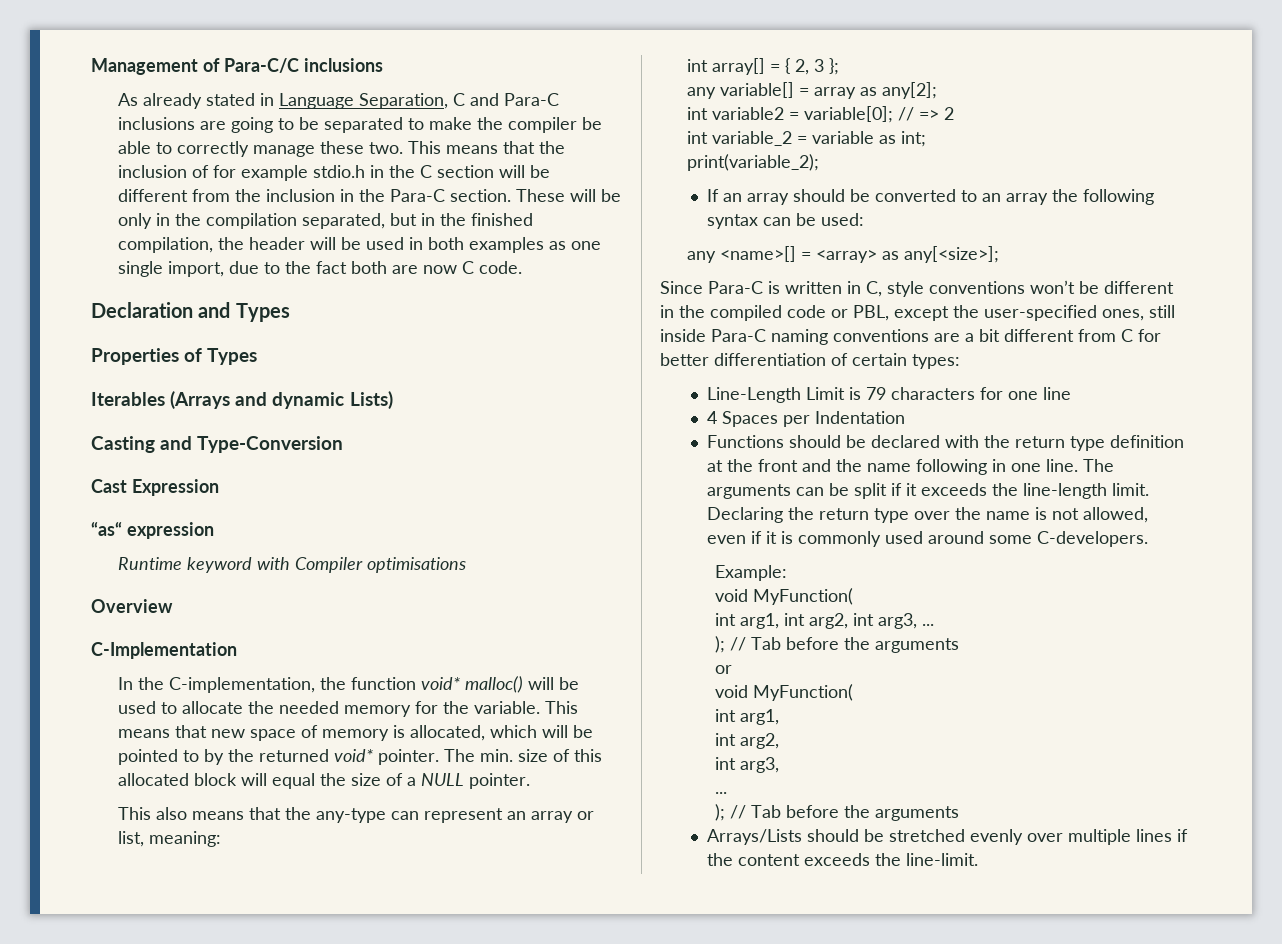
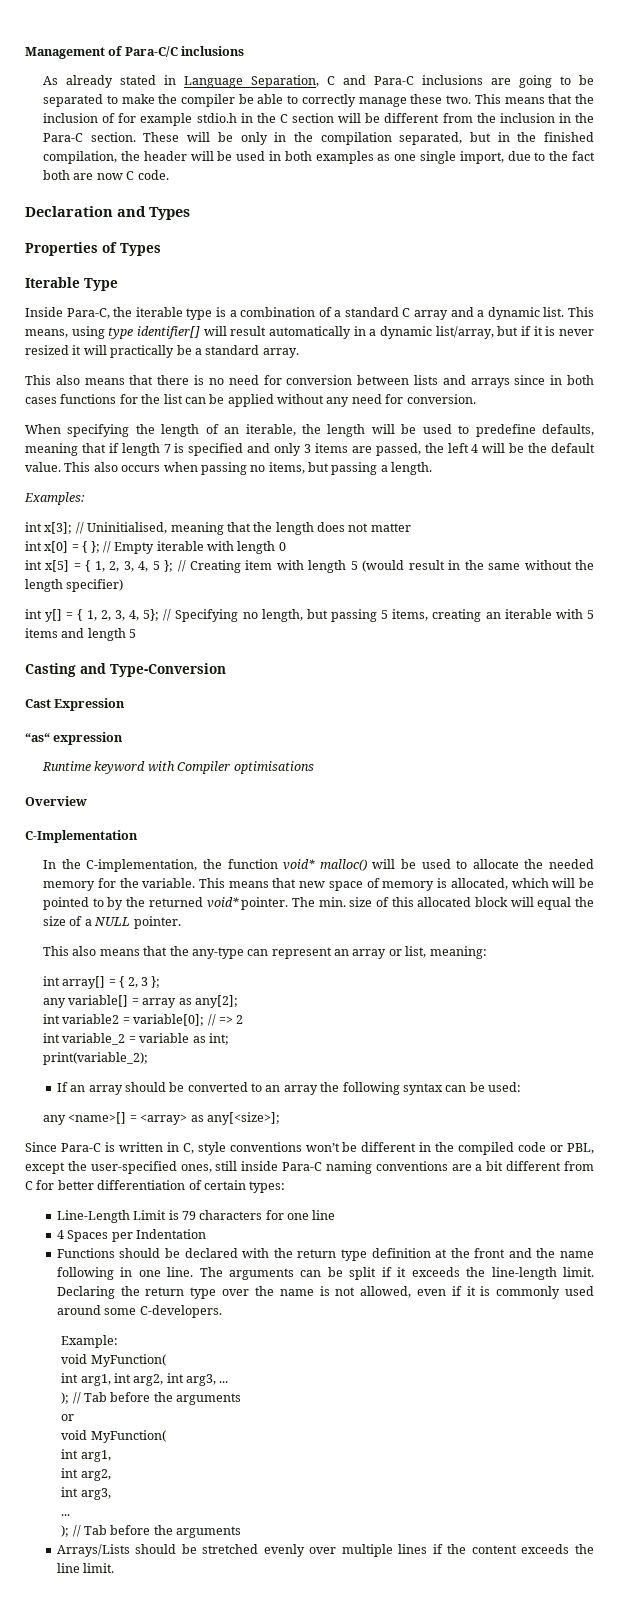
[91,391,393,409] Iterables (Arrays and dynamic Lists) -> [25,277,118,291] [25,307,594,320] [25,326,594,339] [25,345,299,358] [25,375,594,388] [25,394,476,407] [25,424,595,437] [25,443,595,456] [25,462,433,475] [24,492,85,505] [25,522,411,535] [25,541,286,554] [25,560,594,573] [25,579,124,592] [25,609,594,622] [25,628,137,641] Iterable Type // Inside Para-C, the iterable type is a combination of a standard C array and a dynamic list. This means, using type identifier[] will result automatically in a dynamic list/array, but if it is never resized it will practically be a standard array. // This also means that there is no need for conversion between lists and arrays since in both cases functions for the list can be applied without any need for conversion. // When specifying the length of an iterable, the length will be used to predefine defaults, meaning that if length 7 is specified and only 3 items are passed, the left 4 will be the default value. This also occurs when passing no items, but passing a length. // Examples: // int x[3]; // Uninitialised, meaning that the length does not matter // int x[0] = { }; // Empty iterable with length 0 // int x[5] = { 1, 2, 3, 4, 5 }; // Creating item with length 5 (would result in the same without the length specifier) // int y[] = { 1, 2, 3, 4, 5}; // Specifying no length, but passing 5 items, creating an iterable with 5 items and length 5
[906,853,979,866] line-limit. -> [56,1563,115,1573] line limit.

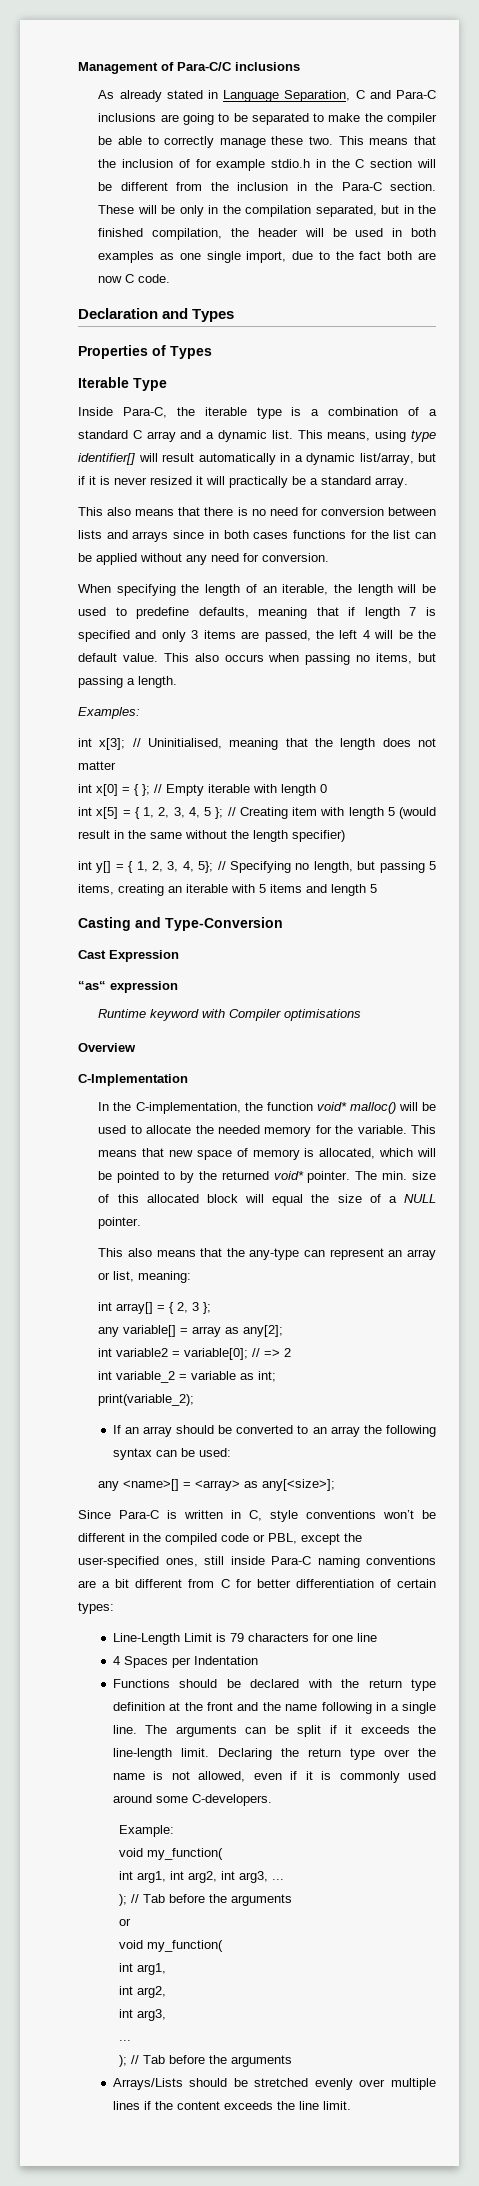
[138,1270,161,1277] one -> [390,1702,436,1714] a single
[90,1354,166,1367] MyFunction( -> [146,1848,223,1860] my_function(
[90,1430,166,1443] MyFunction( -> [146,1940,223,1952] my_function(

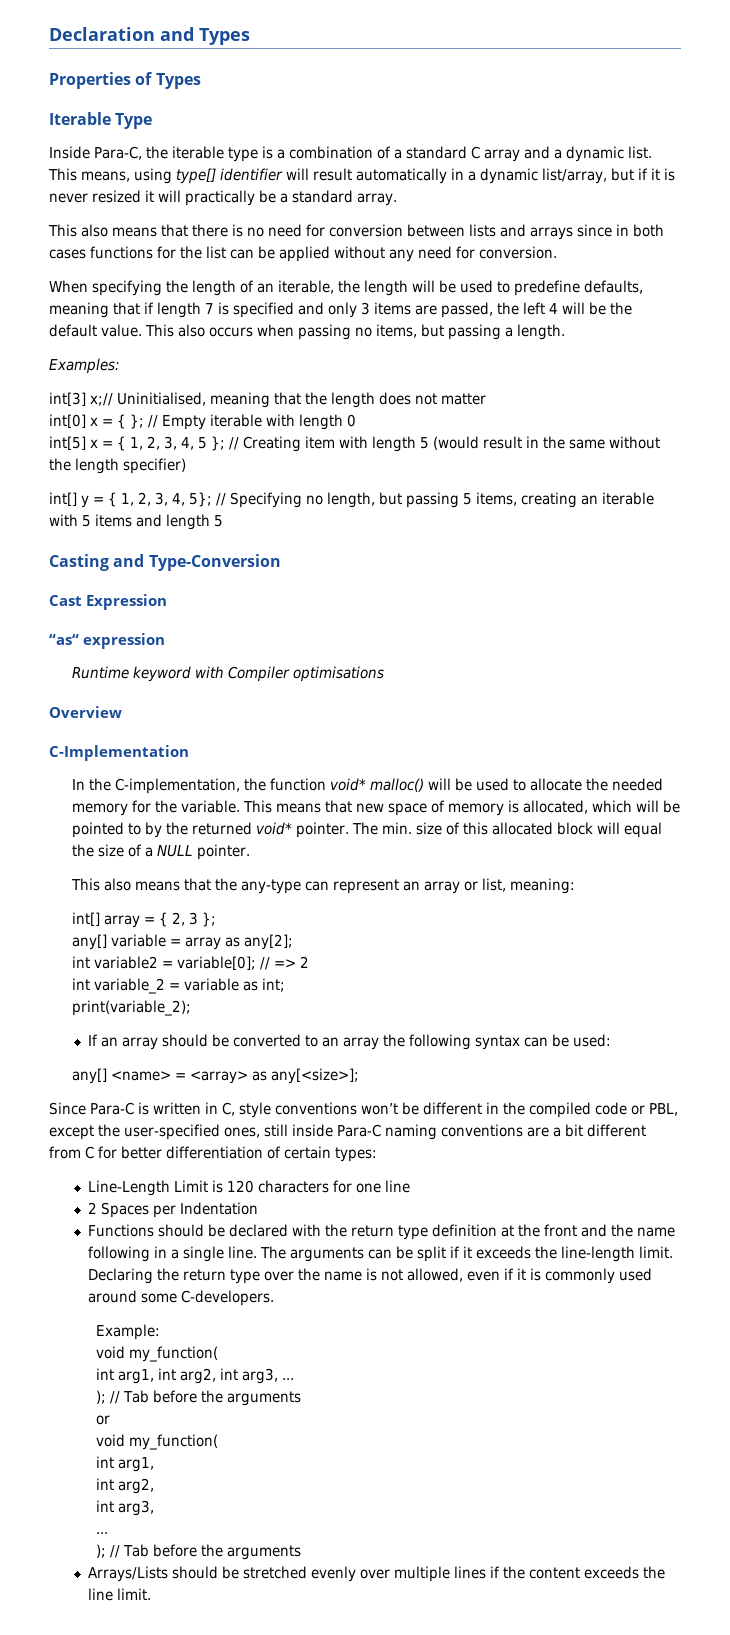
[78,62,300,74] [98,90,437,102] [98,113,438,125] [98,136,436,148] [98,159,437,171] [98,182,437,191] [98,205,437,217] [98,228,437,240] [98,251,437,263] [98,274,171,283] Management of Para-C/C inclusions // As already stated in Language Separation, C and Para-C inclusions are going to be separated to make the compiler be able to correctly manage these two. This means that the inclusion of for example stdio.h in the C section will be different from the inclusion in the Para-C section. These will be only in the compilation separated, but in the finished compilation, the header will be used in both examples as one single import, due to the fact both are now C code. // -> (49, 34) none
[411,430,437,442] [78,453,135,465] type identifier[] -> [176,168,283,184] type[] identifier
[78,738,141,750] int x[3]; // -> [49,392,113,406] int[3] x;//
[78,784,118,796] int x[0] -> [49,414,98,428] int[0] x
[78,807,119,819] int x[5] -> [49,436,98,450] int[5] x
[78,861,112,873] int y[] -> [49,492,89,508] int[] y
[98,1302,154,1314] int array[] -> [72,912,141,928] int[] array
[98,1325,177,1337] any variable[] -> [72,934,167,950] any[] variable
[98,1479,180,1491] any <name>[] -> [72,1068,172,1084] any[] <name>
[229,1633,244,1642] 79 -> [227,1180,255,1193] 120
[112,1656,120,1665] 4 -> [88,1202,98,1214] 2

